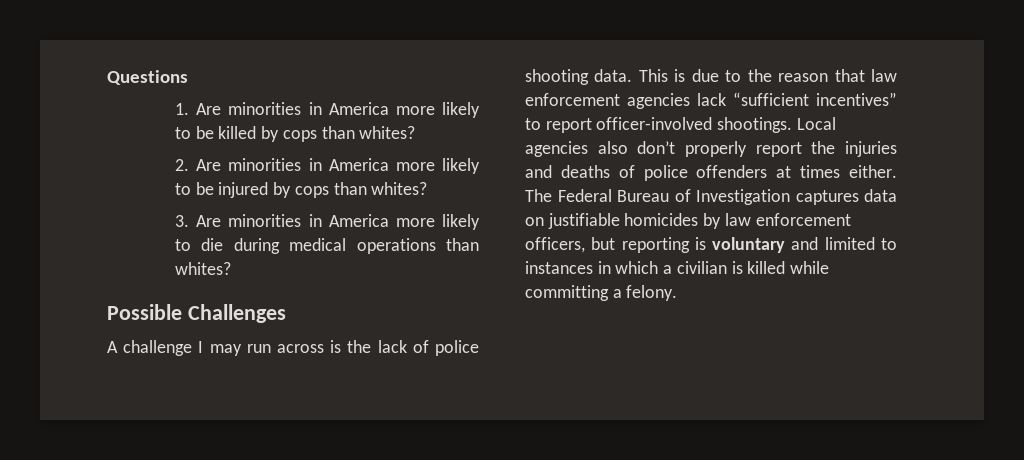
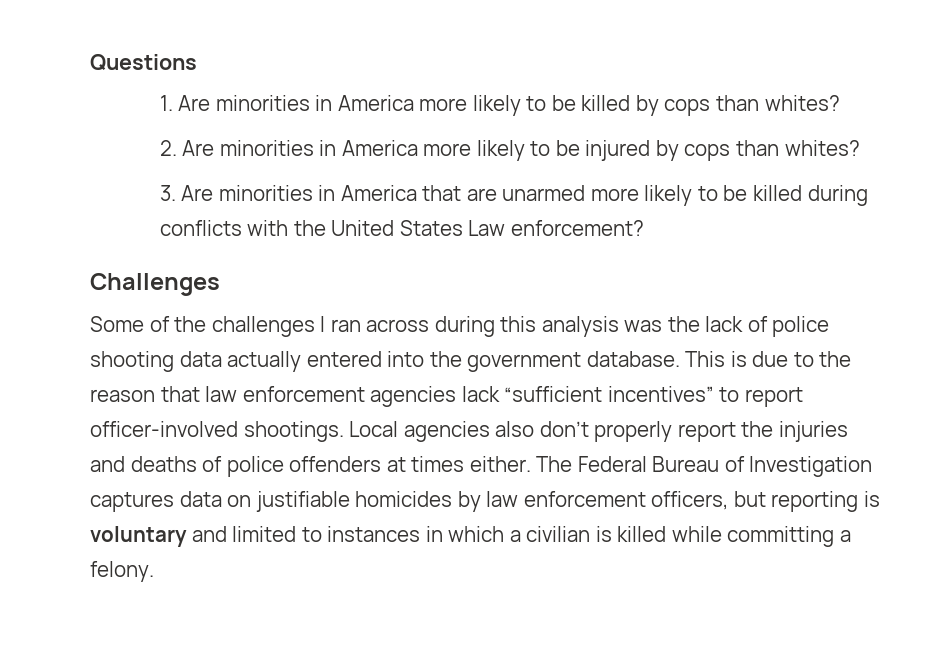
[395,214,480,230] [175,238,480,254] [175,262,232,275] [107,304,286,323] [107,340,342,356] more likely to die during medical operations than whites? // Possible Challenges // A challenge I may run across is -> [422,185,868,206] [159,220,644,236] [90,273,220,296] [90,316,663,337] that are unarmed more likely to be killed during conflicts with the United States Law enforcement? // Challenges // Some of the challenges I ran across during this analysis was
[594,69,633,82] data. -> [179,351,680,372] data actually entered into the government database.

